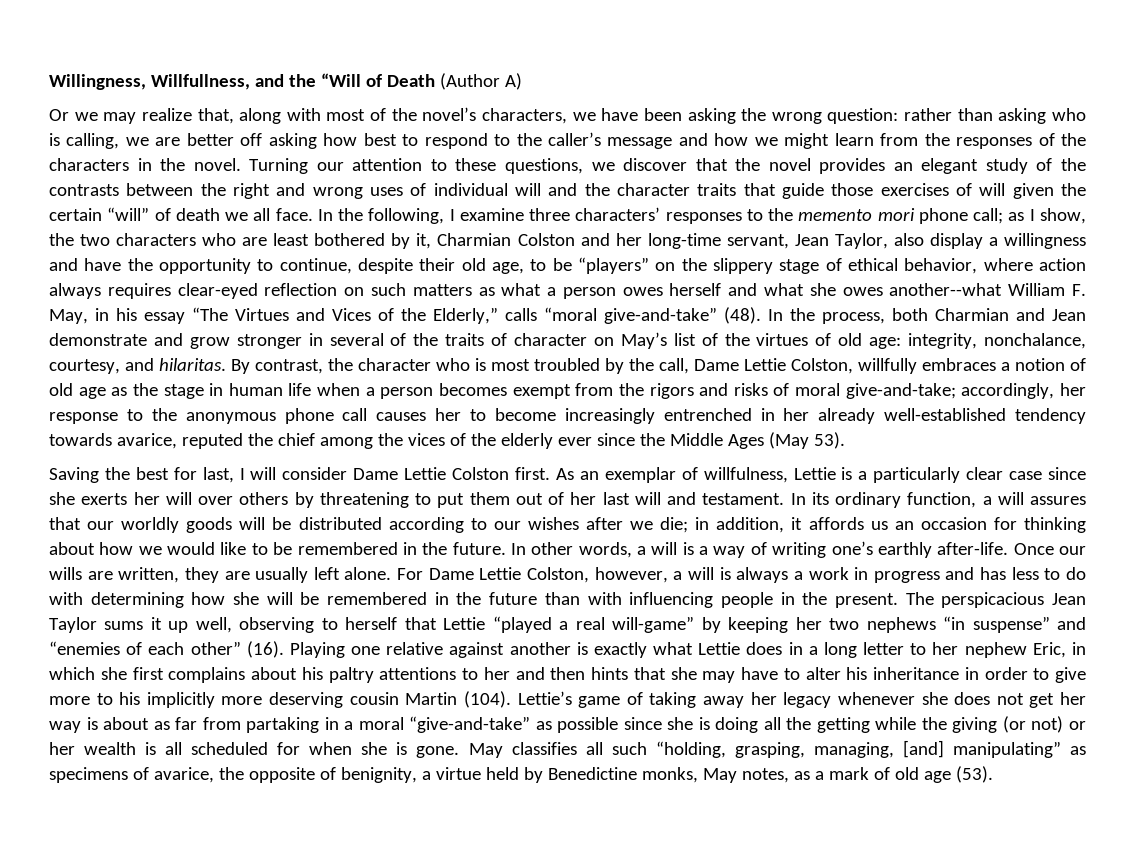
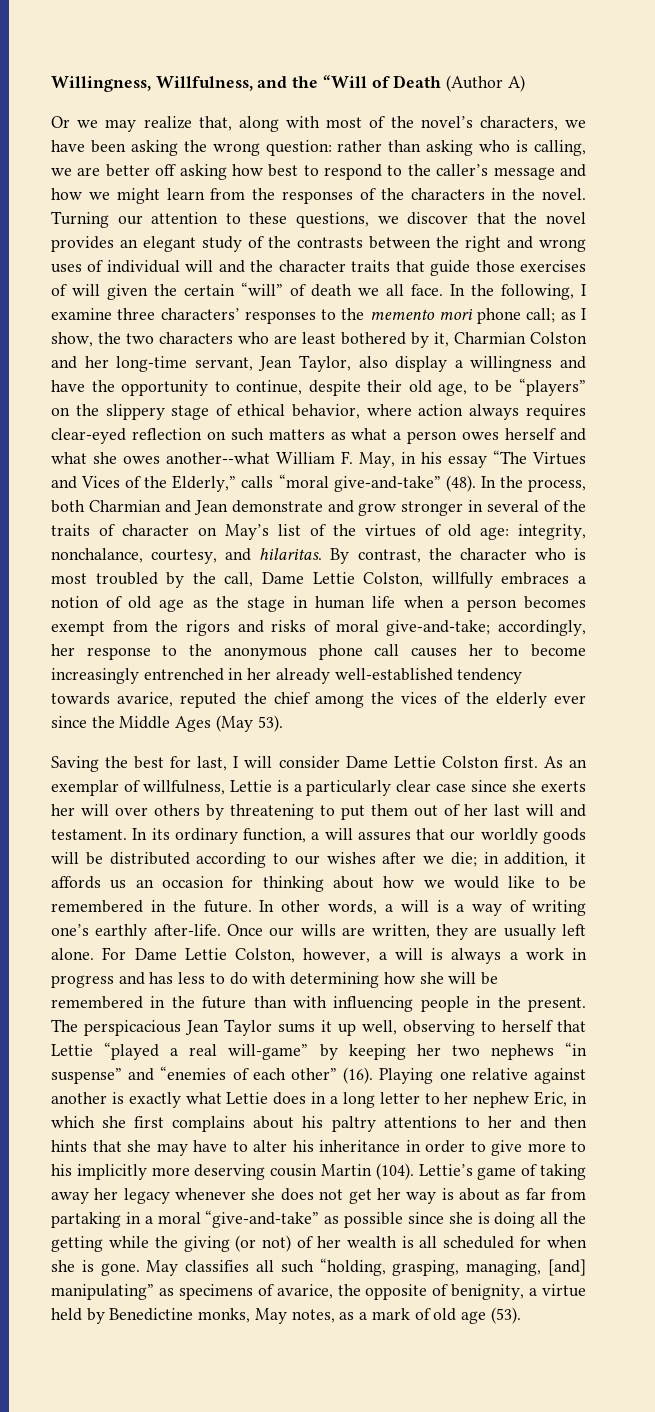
[150,74,250,90] Willfullness, -> [155,76,253,91] Willfulness,
[1068,721,1086,730] or -> [297,1236,314,1248] of

